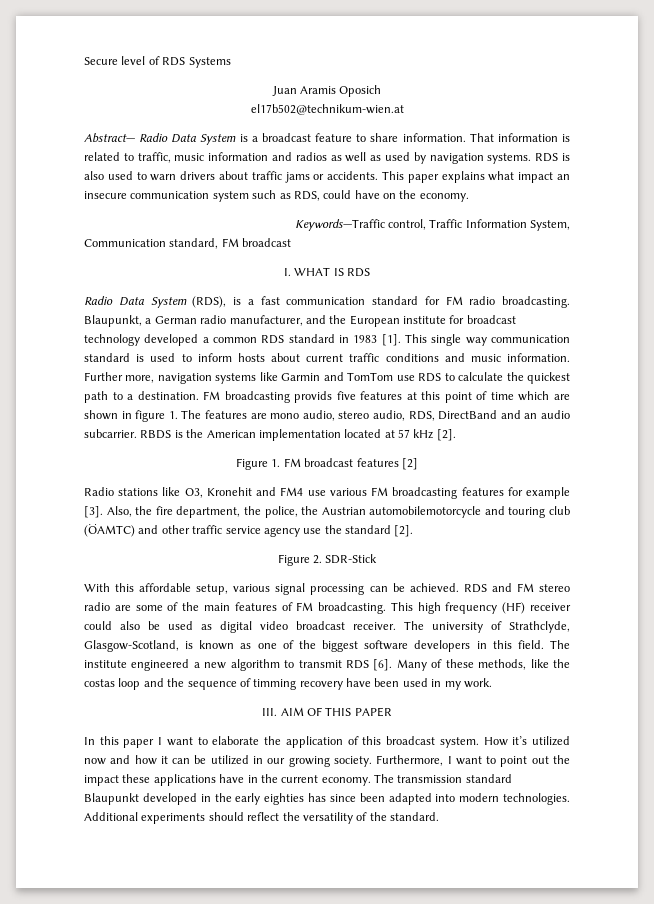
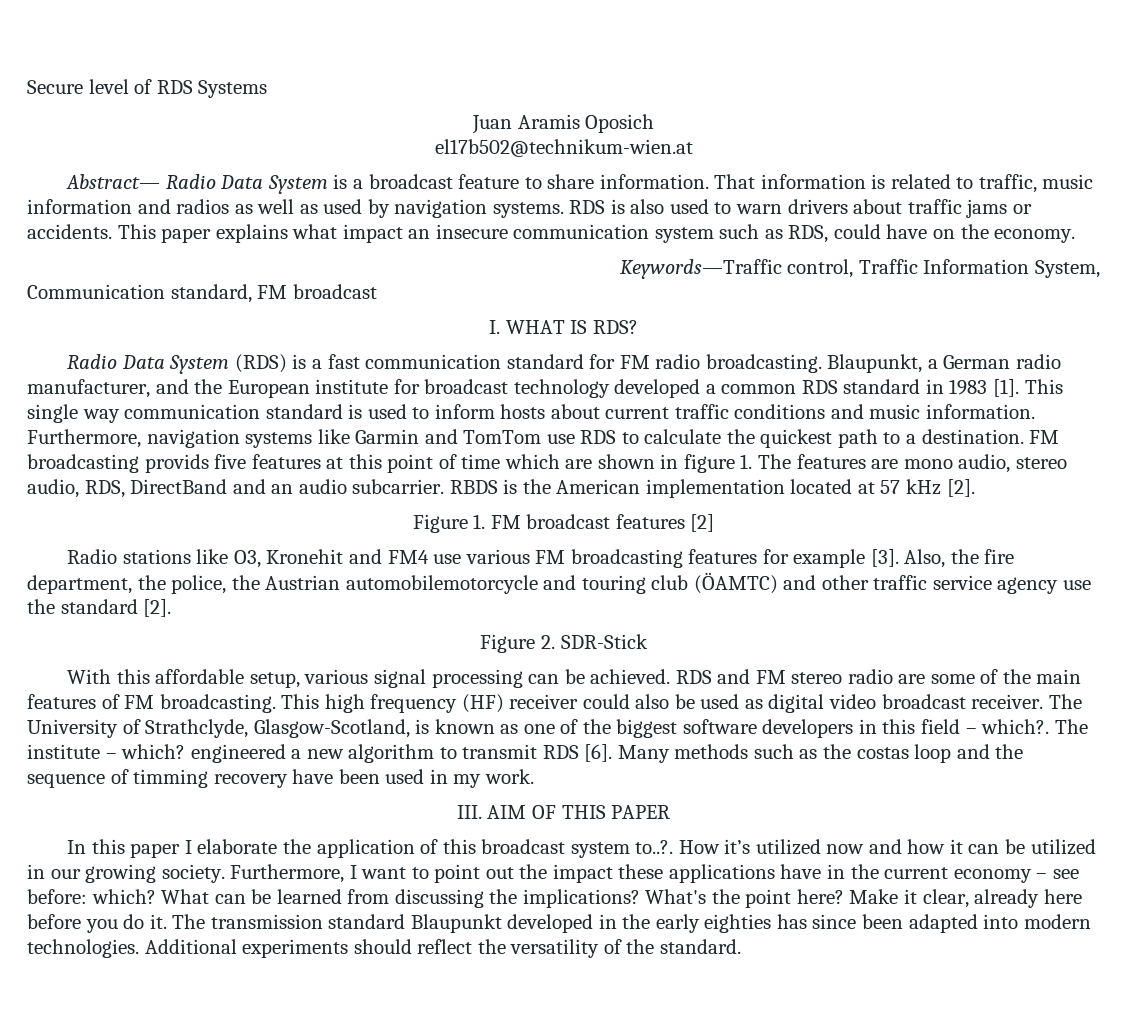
[347,268,371,277] [84,296,227,308] RDS // Radio Data System (RDS), -> [592,320,638,334] [67,354,287,374] RDS? // Radio Data System (RDS)
[84,372,155,383] Further more, -> [27,429,141,448] Furthermore,
[432,622,483,633] university -> [27,719,118,738] University
[517,640,570,649] [84,660,127,668] field. The institute -> [921,719,1088,734] [27,744,186,759] field – which?. The institute – which?
[431,659,549,670] of these methods, like -> [674,744,818,759] methods such as
[166,737,208,746] want to -> (192, 847) none
[439,737,479,748] system. -> [570,840,674,858] system to..?.
[321,777,371,786] economy. -> [953,869,1079,883] [27,889,1082,908] [27,914,167,933] economy – see before: which? What can be learned from discussing the implications? What's the point here? Make it clear, already here before you do it.

